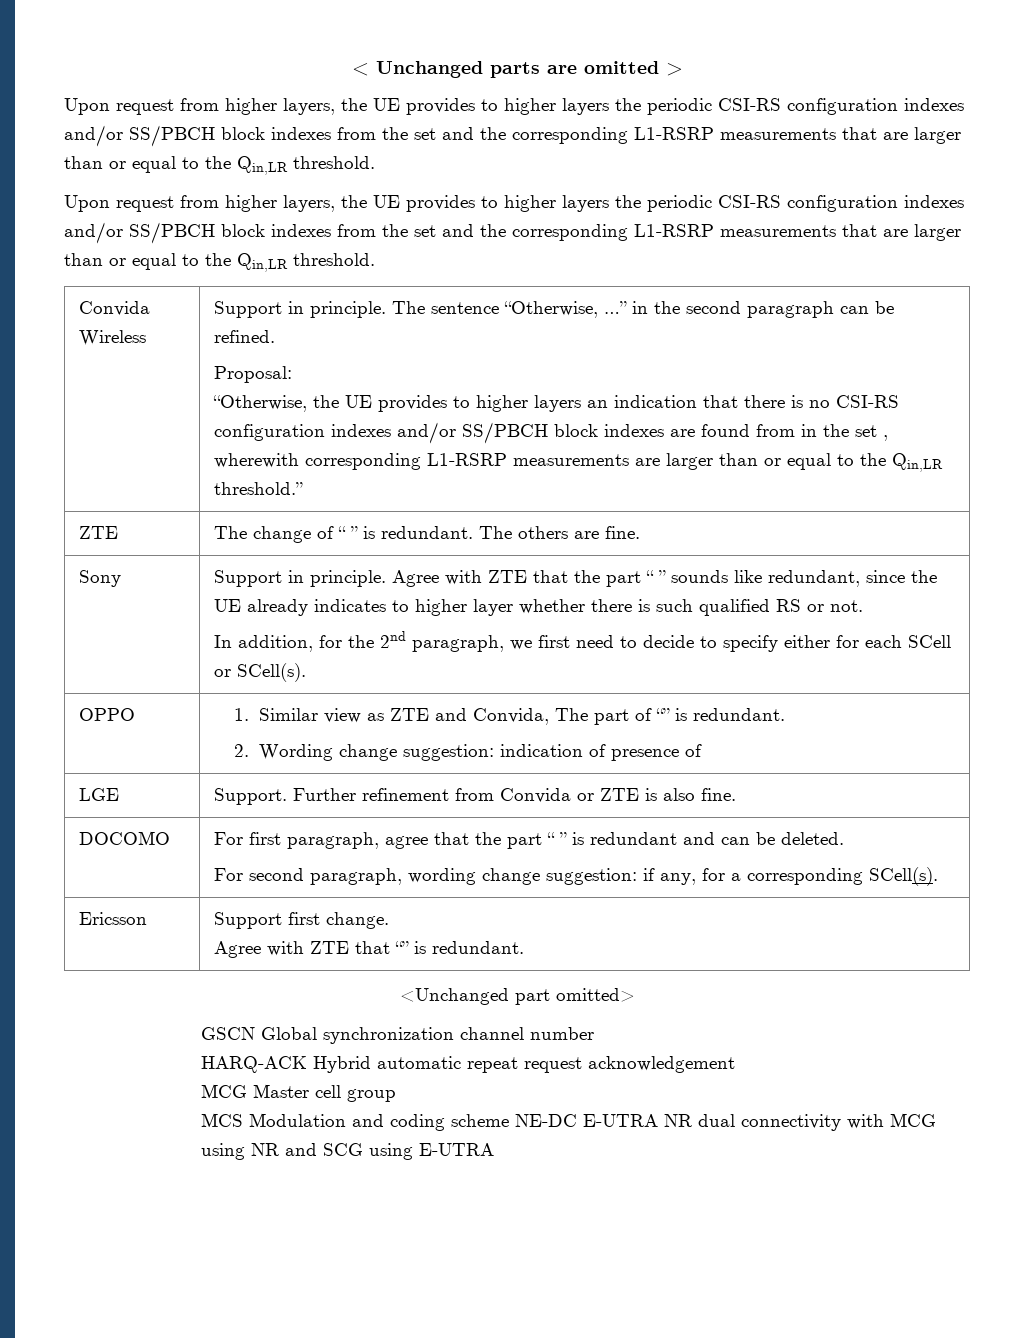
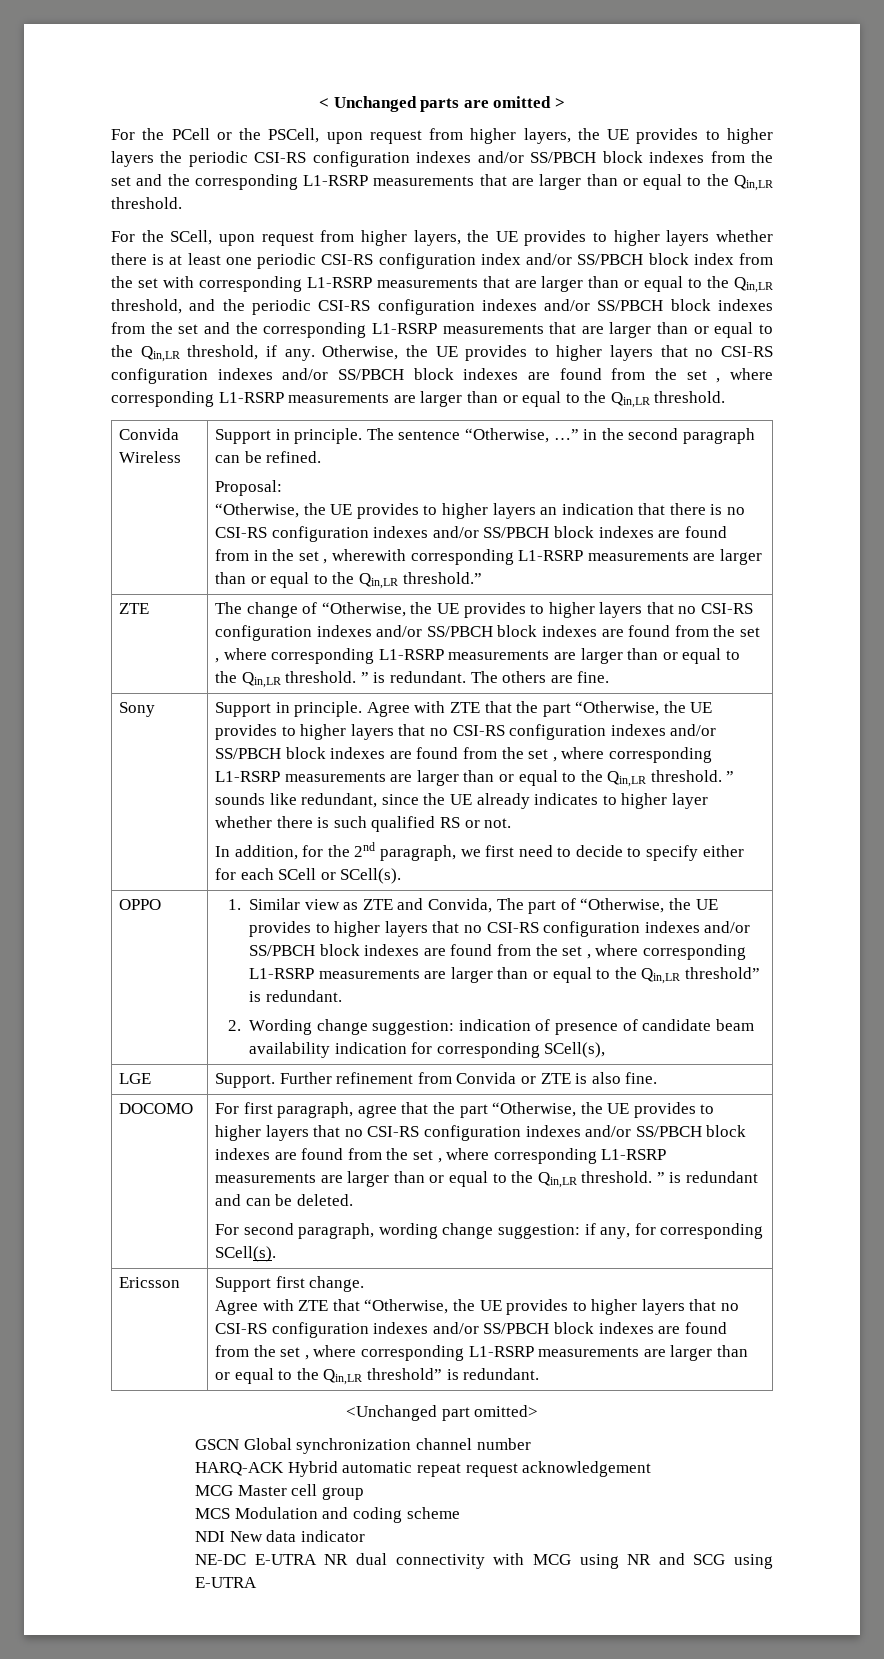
[64,98,110,115] Upon -> [111,128,363,144] For the PCell or the PSCell, upon
[64,195,110,212] Upon -> [111,230,255,246] For the SCell, upon
(609, 203) none -> [716,230,773,242] [111,253,773,269] [111,276,774,293] [111,299,216,314] whether there is at least one periodic CSI-RS configuration index and/or SS/PBCH block index from the set with corresponding L1-RSRP measurements that are larger than or equal to the Qin,LR threshold, and
(288, 262) none -> [187,345,773,361] [111,368,773,384] [111,391,650,408] threshold, if any. Otherwise, the UE provides to higher layers that no CSI-RS configuration indexes and/or SS/PBCH block indexes are found from the set , where corresponding L1-RSRP measurements are larger than or equal to the Qin,LR
[337,526,346,539] “ -> [321,602,754,618] [214,625,760,641] [214,648,740,664] [214,671,357,688] “Otherwise, the UE provides to higher layers that no CSI-RS configuration indexes and/or SS/PBCH block indexes are found from the set , where corresponding L1-RSRP measurements are larger than or equal to the Qin,LR threshold.
[645,570,654,583] “ -> [575,701,713,716] [214,724,717,740] [214,747,712,763] [214,770,722,787] “Otherwise, the UE provides to higher layers that no CSI-RS configuration indexes and/or SS/PBCH block indexes are found from the set , where corresponding L1-RSRP measurements are larger than or equal to the Qin,LR threshold.
[655,708,670,721] “” -> [580,898,718,913] [249,921,751,937] [249,944,747,960] [249,967,761,984] “Otherwise, the UE provides to higher layers that no CSI-RS configuration indexes and/or SS/PBCH block indexes are found from the set , where corresponding L1-RSRP measurements are larger than or equal to the Qin,LR threshold”
(702, 750) none -> [642,1019,754,1031] [249,1042,606,1058] candidate beam availability indication for corresponding SCell(s),
[546,832,555,845] “ -> [492,1102,715,1118] [214,1125,747,1141] [214,1148,667,1164] [214,1171,653,1188] “Otherwise, the UE provides to higher layers that no CSI-RS configuration indexes and/or SS/PBCH block indexes are found from the set , where corresponding L1-RSRP measurements are larger than or equal to the Qin,LR threshold.
[730,873,741,881] a -> (656, 1229) none
[394,941,409,954] “” -> [364,1299,740,1315] [214,1322,727,1338] [214,1345,748,1361] [214,1368,442,1385] “Otherwise, the UE provides to higher layers that no CSI-RS configuration indexes and/or SS/PBCH block indexes are found from the set , where corresponding L1-RSRP measurements are larger than or equal to the Qin,LR threshold”
(509, 1120) none -> [195,1530,365,1542] // NDI New data indicator //

